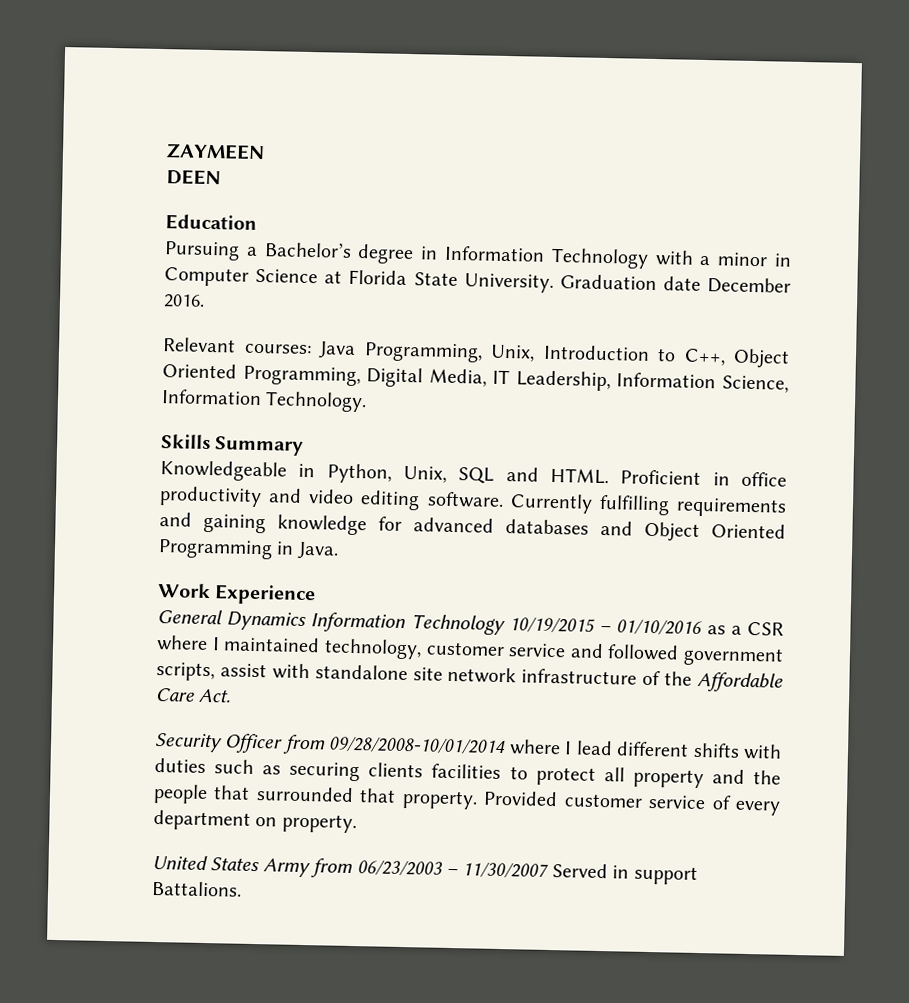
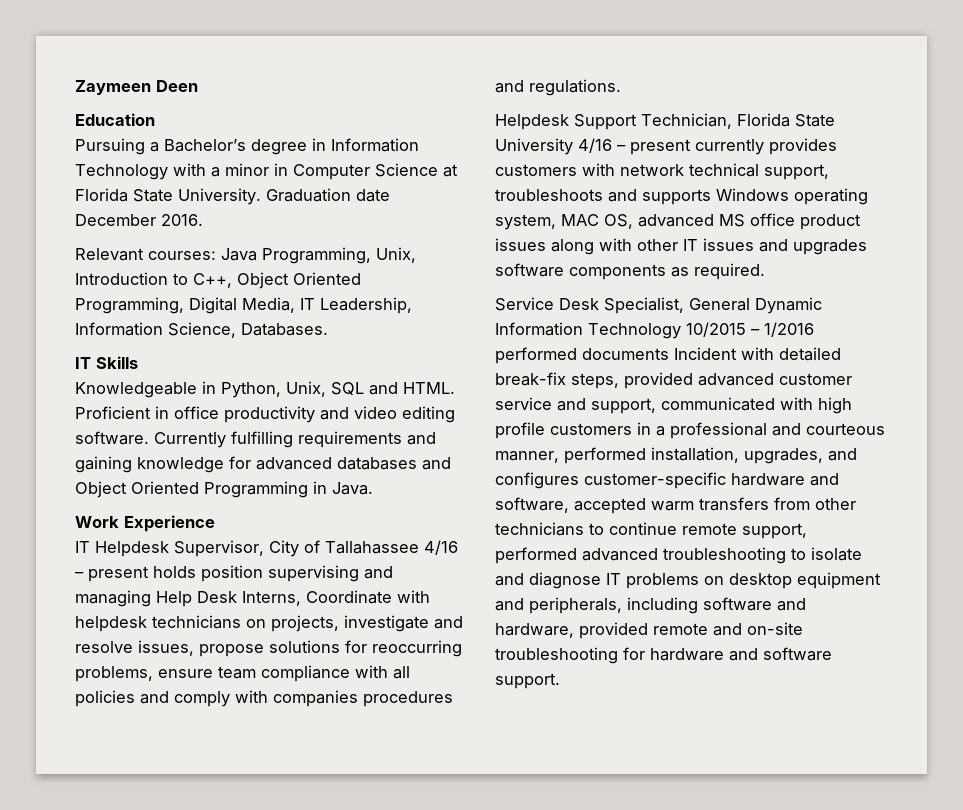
[166,143,265,161] [166,169,221,186] ZAYMEEN // DEEN -> [75,80,198,95] Zaymeen Deen
[161,389,368,413] Information Technology. // -> [241,323,328,336] [75,357,91,369] Databases. // IT
[214,436,305,456] Summary -> (138, 362) none
[157,609,784,637] [156,635,784,667] [156,662,784,693] [155,687,232,703] [154,732,782,760] [154,757,782,789] [153,783,780,816] [153,809,357,834] [152,854,698,885] [151,880,242,897] General Dynamics Information Technology 10/19/2015 – 01/10/2016 as a CSR where I maintained technology, customer service and followed government scripts, assist with standalone site network infrastructure of the Affordable Care Act. // Security Officer from 09/28/2008-10/01/2014 where I lead different shifts with duties such as securing clients facilities to protect all property and the people that surrounded that property. Provided customer service of every department on property. // United States Army from 06/23/2003 – 11/30/2007 Served in support Battalions. -> [75,540,458,557] [75,565,393,582] [75,590,430,607] [75,615,463,632] [75,640,462,657] [75,665,410,682] [75,690,453,707] [495,79,621,96] [495,113,835,130] [495,138,837,155] [495,163,829,180] [495,188,868,205] [495,213,861,230] [495,238,867,255] [495,263,765,280] [495,297,822,314] [495,322,814,339] [495,347,841,364] [495,372,852,389] [495,397,852,414] [495,422,885,439] [495,447,857,464] [495,472,839,489] [495,497,856,514] [495,522,807,539] [495,547,862,564] [495,572,881,589] [495,597,806,614] [495,622,803,639] [495,647,832,664] [495,673,560,689] IT Helpdesk Supervisor, City of Tallahassee 4/16 – present holds position supervising and managing Help Desk Interns, Coordinate with helpdesk technicians on projects, investigate and resolve issues, propose solutions for reoccurring problems, ensure team compliance with all policies and comply with companies procedures and regulations. // Helpdesk Support Technician, Florida State University 4/16 – present currently provides customers with network technical support, troubleshoots and supports Windows operating system, MAC OS, advanced MS office product issues along with other IT issues and upgrades software components as required. // Service Desk Specialist, General Dynamic Information Technology 10/2015 – 1/2016 performed documents Incident with detailed break-fix steps, provided advanced customer service and support, communicated with high profile customers in a professional and courteous manner, performed installation, upgrades, and configures customer-specific hardware and software, accepted warm transfers from other technicians to continue remote support, performed advanced troubleshooting to isolate and diagnose IT problems on desktop equipment and peripherals, including software and hardware, provided remote and on-site troubleshooting for hardware and software support.

